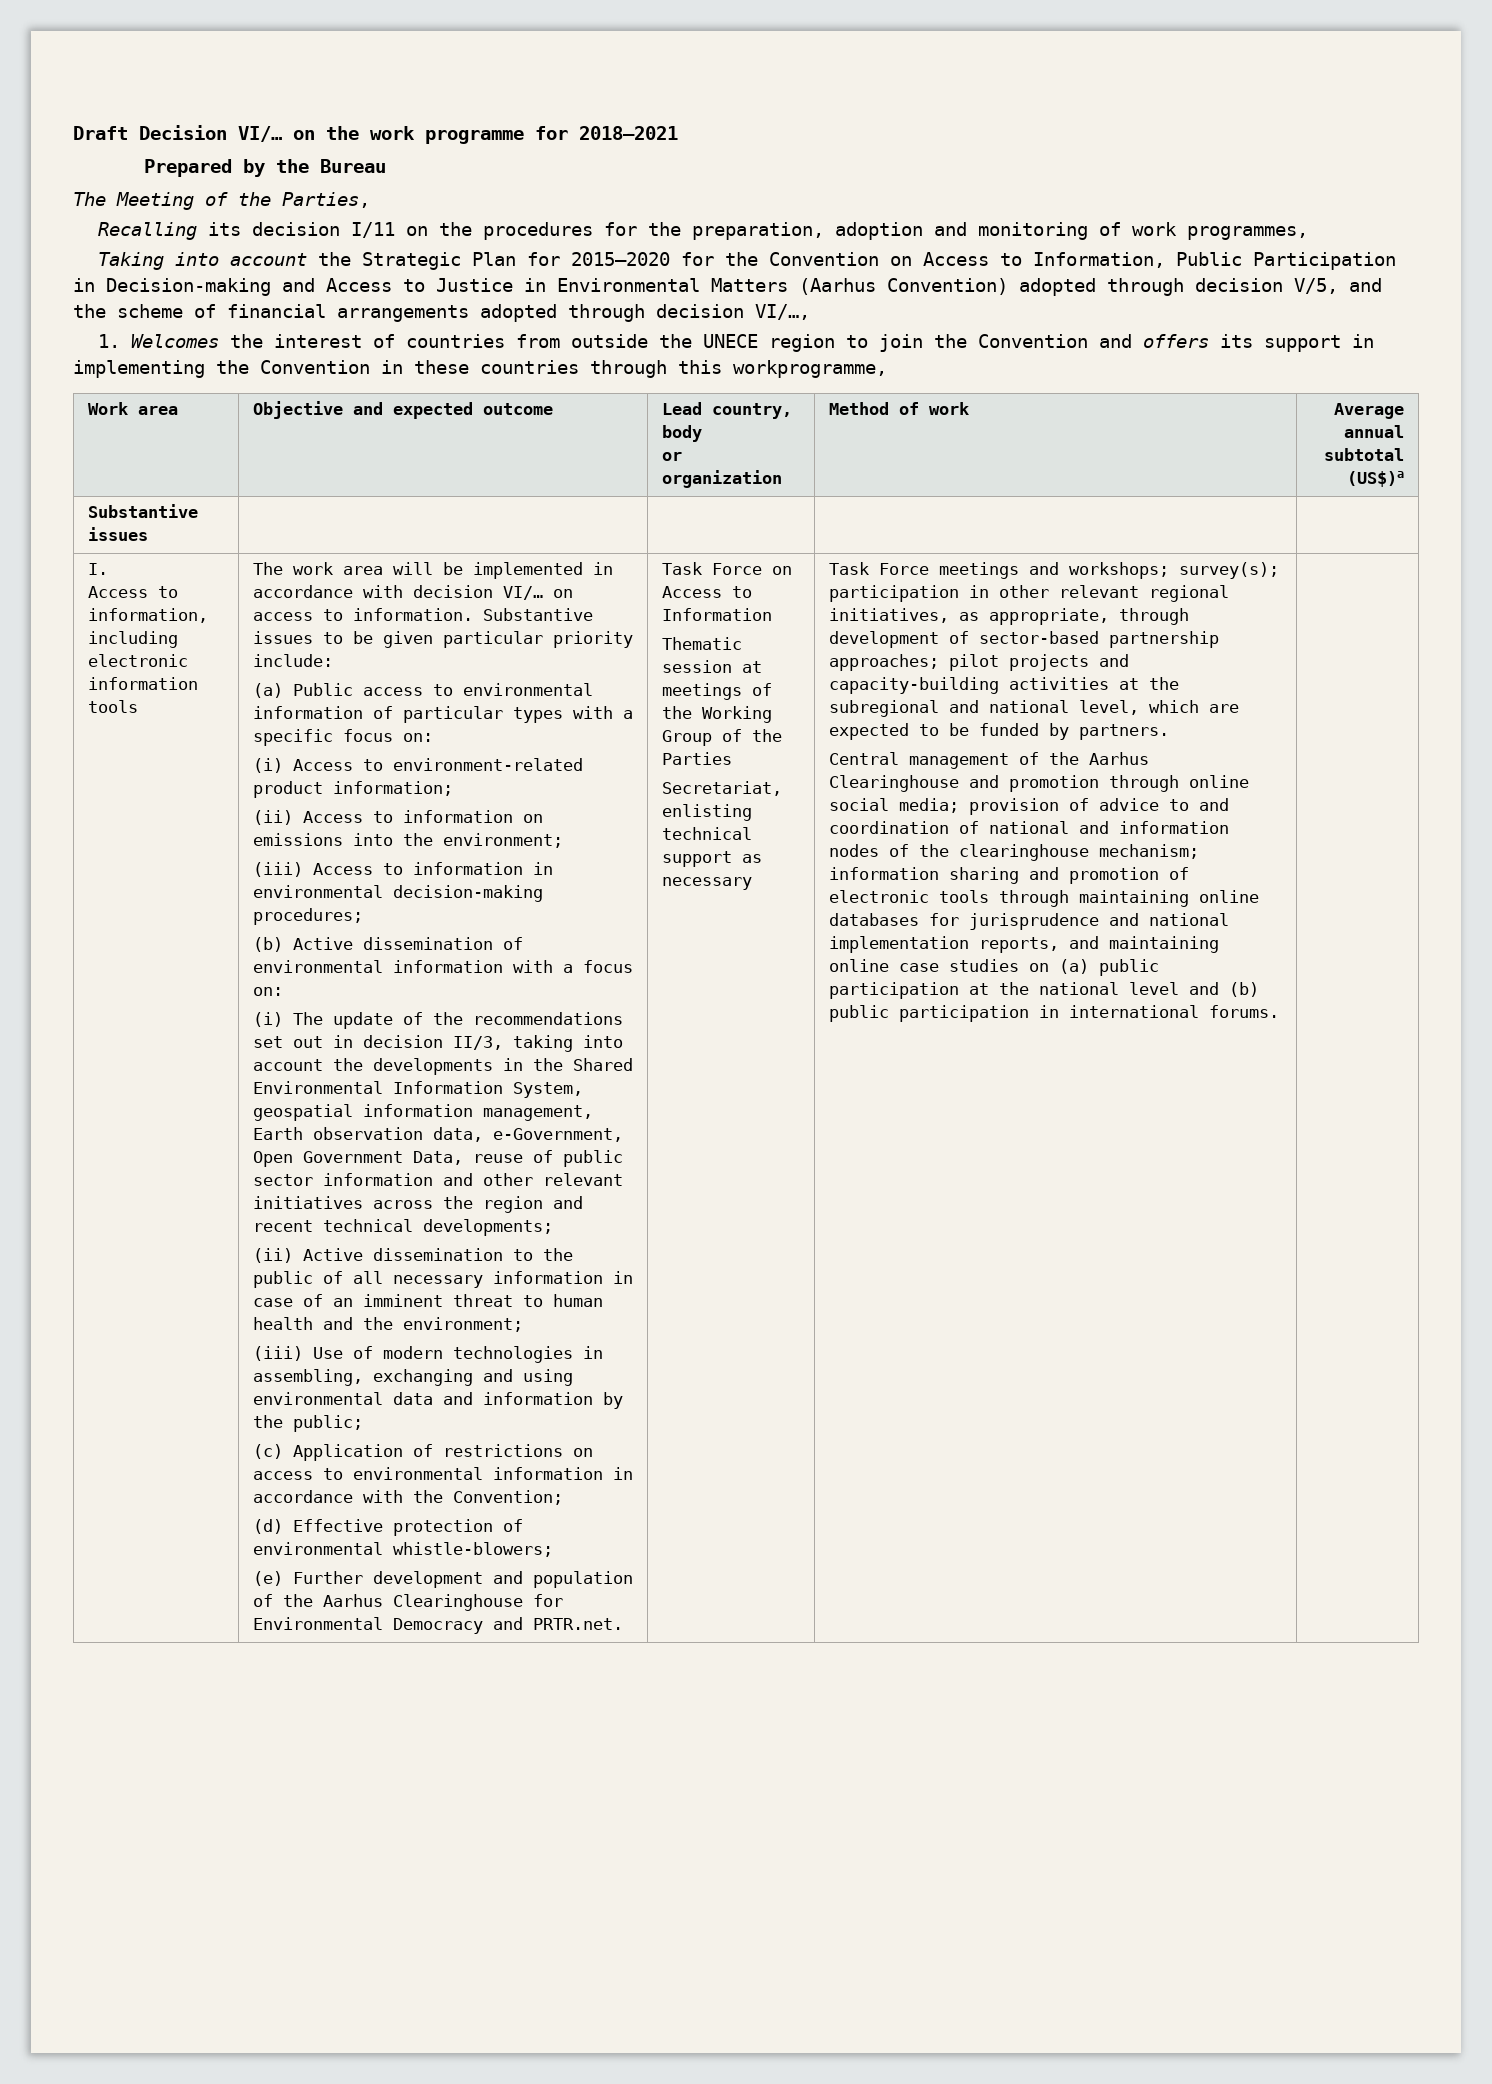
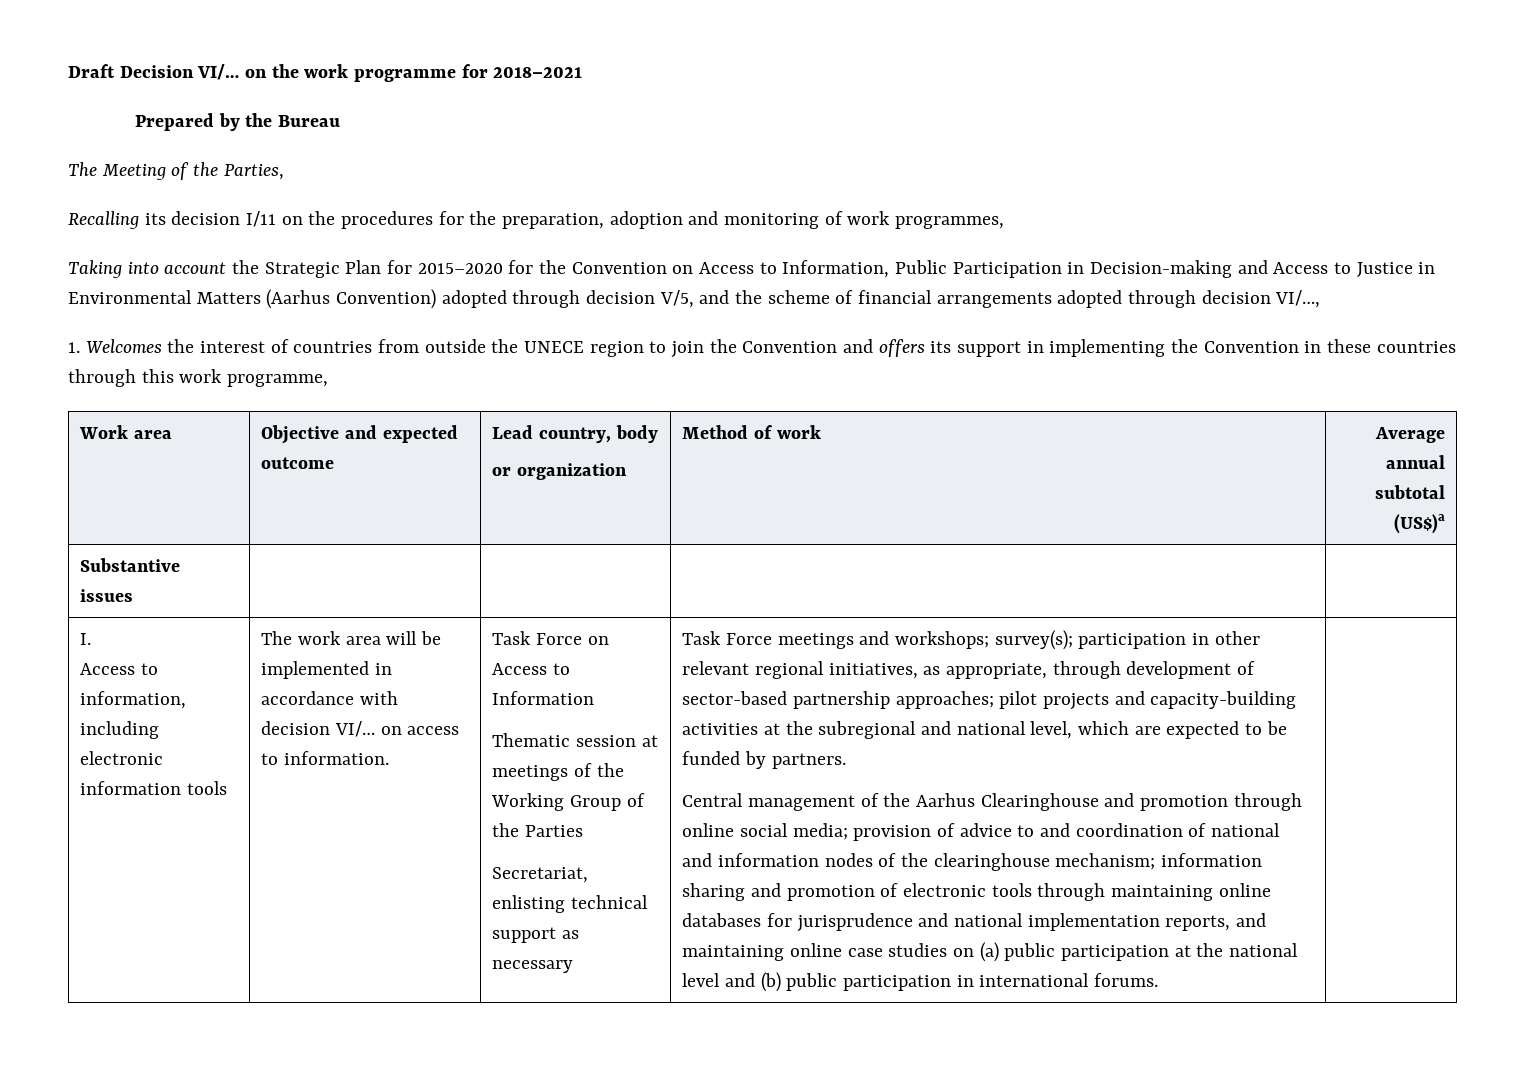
[733,360,887,378] workprogramme, -> [179,369,329,387] work programme,
[482,608,593,621] [252,631,633,648] [252,654,333,667] [252,683,593,698] [252,706,633,723] [252,729,433,746] [252,758,583,773] [252,781,453,798] [252,810,543,825] [252,833,563,848] [252,862,553,877] [252,885,543,902] [252,908,363,925] [252,937,523,952] [252,960,633,973] [252,987,283,996] [252,1012,623,1029] [252,1035,623,1052] [252,1058,633,1075] [252,1081,583,1098] [252,1104,593,1121] [252,1127,623,1142] [252,1150,623,1167] [252,1173,623,1186] [252,1196,583,1213] [252,1219,553,1236] [252,1248,573,1263] [252,1271,633,1288] [252,1294,603,1307] [252,1317,523,1332] [252,1346,603,1363] [252,1369,573,1386] [252,1392,623,1409] [252,1415,363,1432] [252,1444,593,1461] [252,1467,633,1480] [252,1490,563,1505] [252,1519,523,1536] [252,1542,553,1557] [252,1571,633,1588] [252,1594,563,1611] [252,1617,623,1634] Substantive issues to be given particular priority include: // (a) Public access to environmental information of particular types with a specific focus on: // (i) Access to environment-related product information; // (ii) Access to information on emissions into the environment; // (iii) Access to information in environmental decision-making procedures; // (b) Active dissemination of environmental information with a focus on: // (i) The update of the recommendations set out in decision II/3, taking into account the developments in the Shared Environmental Information System, geospatial information management, Earth observation data, e-Government, Open Government Data, reuse of public sector information and other relevant initiatives across the region and recent technical developments; // (ii) Active dissemination to the public of all necessary information in case of an imminent threat to human health and the environment; // (iii) Use of modern technologies in assembling, exchanging and using environmental data and information by the public; // (c) Application of restrictions on access to environmental information in accordance with the Convention; // (d) Effective protection of environmental whistle-blowers; // (e) Further development and population of the Aarhus Clearinghouse for Environmental Democracy and PRTR.net. -> (389, 758) none

